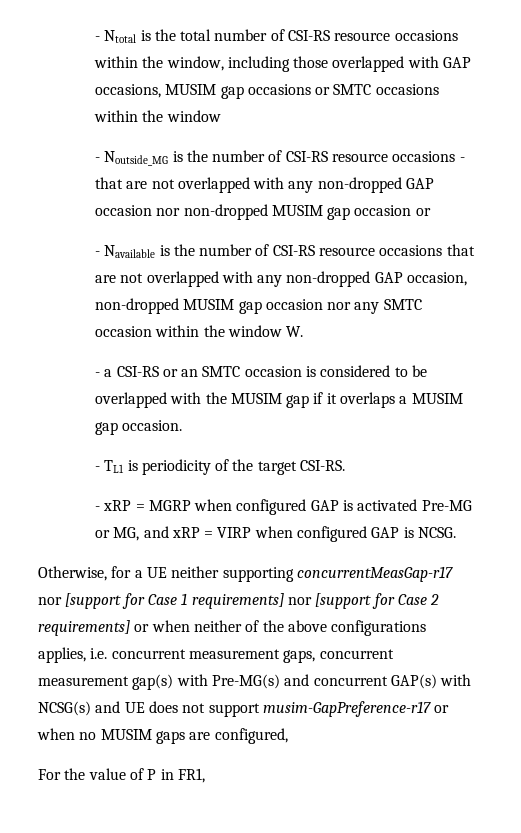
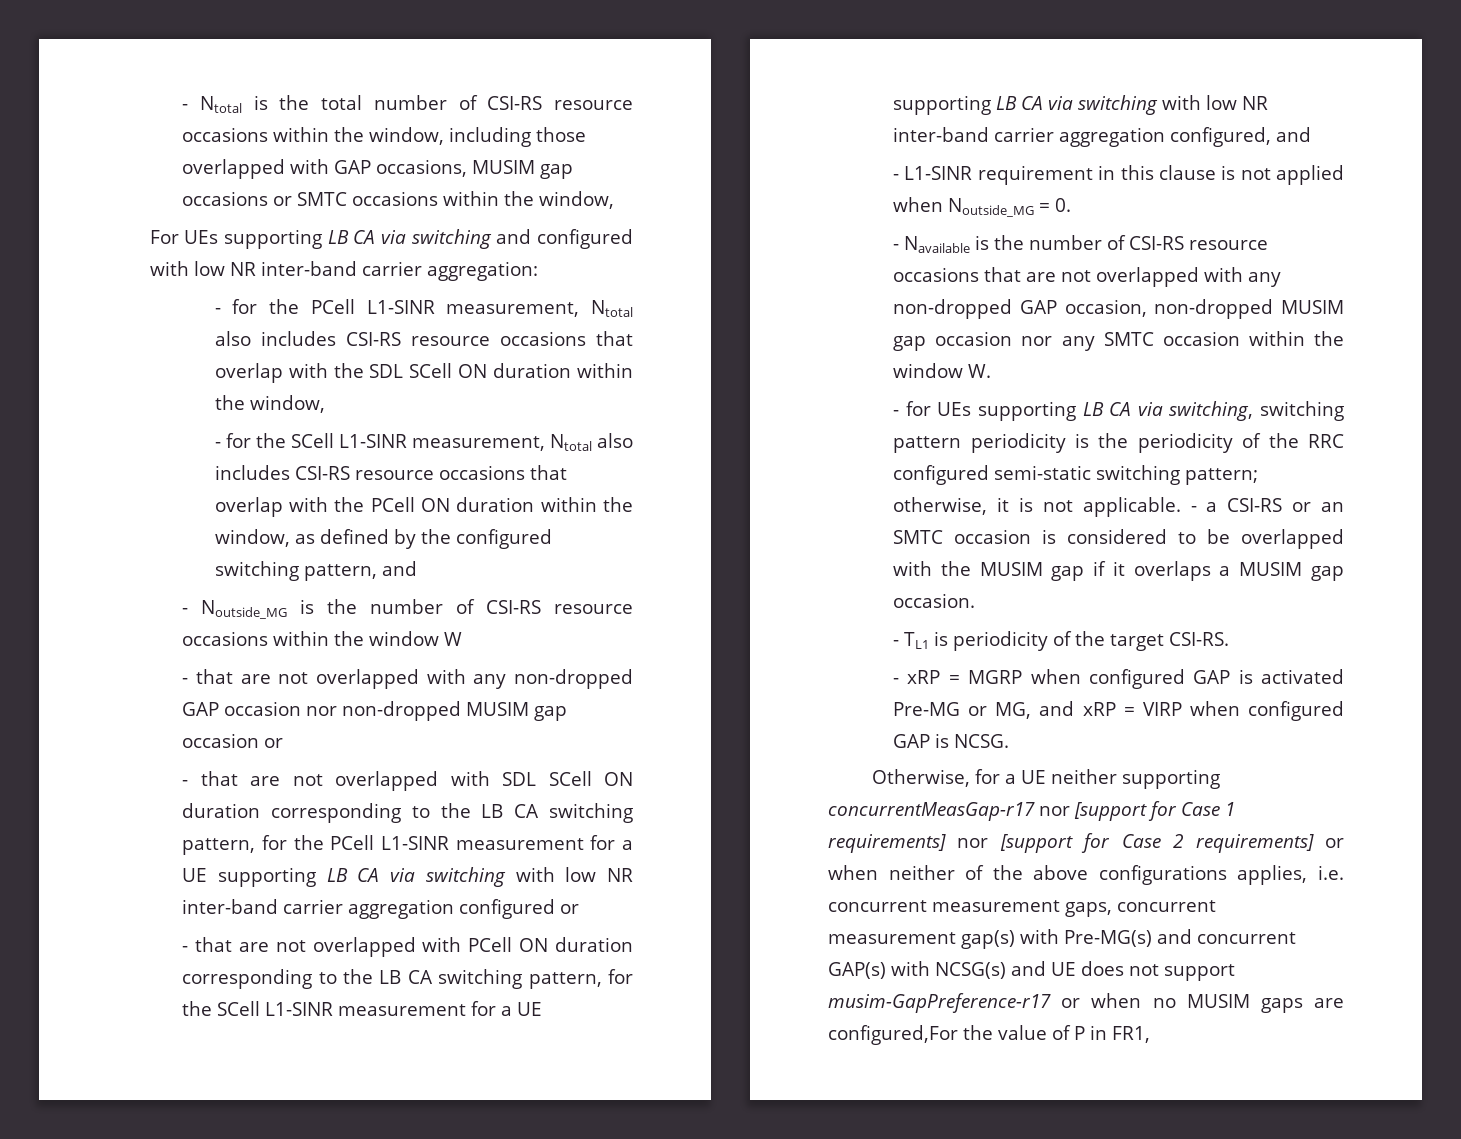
[166,110,221,122] window -> [539,191,615,209] [149,229,634,249] [149,261,538,281] [214,299,633,317] [214,331,633,346] [214,363,633,383] [214,395,325,413] [214,433,633,451] [214,465,567,480] [214,497,634,517] [214,529,552,549] [214,561,417,581] window, // For UEs supporting LB CA via switching and configured with low NR inter-band carrier aggregation: // - for the PCell L1-SINR measurement, Ntotal also includes CSI-RS resource occasions that overlap with the SDL SCell ON duration within the window, // - for the SCell L1-SINR measurement, Ntotal also includes CSI-RS resource occasions that overlap with the PCell ON duration within the window, as defined by the configured switching pattern, and
(456, 156) none -> [273,631,463,646] within the window W //
(431, 212) none -> [182,771,633,791] [182,803,633,823] [182,835,634,855] [182,867,633,887] [182,899,580,919] [182,937,633,957] [182,969,633,989] [182,1001,543,1016] [893,95,1269,115] [893,127,1312,147] [893,165,1344,185] [893,197,1072,217] // - that are not overlapped with SDL SCell ON duration corresponding to the LB CA switching pattern, for the PCell L1-SINR measurement for a UE supporting LB CA via switching with low NR inter-band carrier aggregation configured or // - that are not overlapped with PCell ON duration corresponding to the LB CA switching pattern, for the SCell L1-SINR measurement for a UE supporting LB CA via switching with low NR inter-band carrier aggregation configured, and // - L1-SINR requirement in this clause is not applied when Noutside_MG = 0.
(100, 374) none -> [905,401,1344,421] [893,433,1344,453] [893,465,1259,485] [893,497,1197,517] for UEs supporting LB CA via switching, switching pattern periodicity is the periodicity of the RRC configured semi-static switching pattern; otherwise, it is not applicable. -
[214,728,288,744] [38,769,61,780] configured, // For -> [828,1025,958,1045] configured,For

